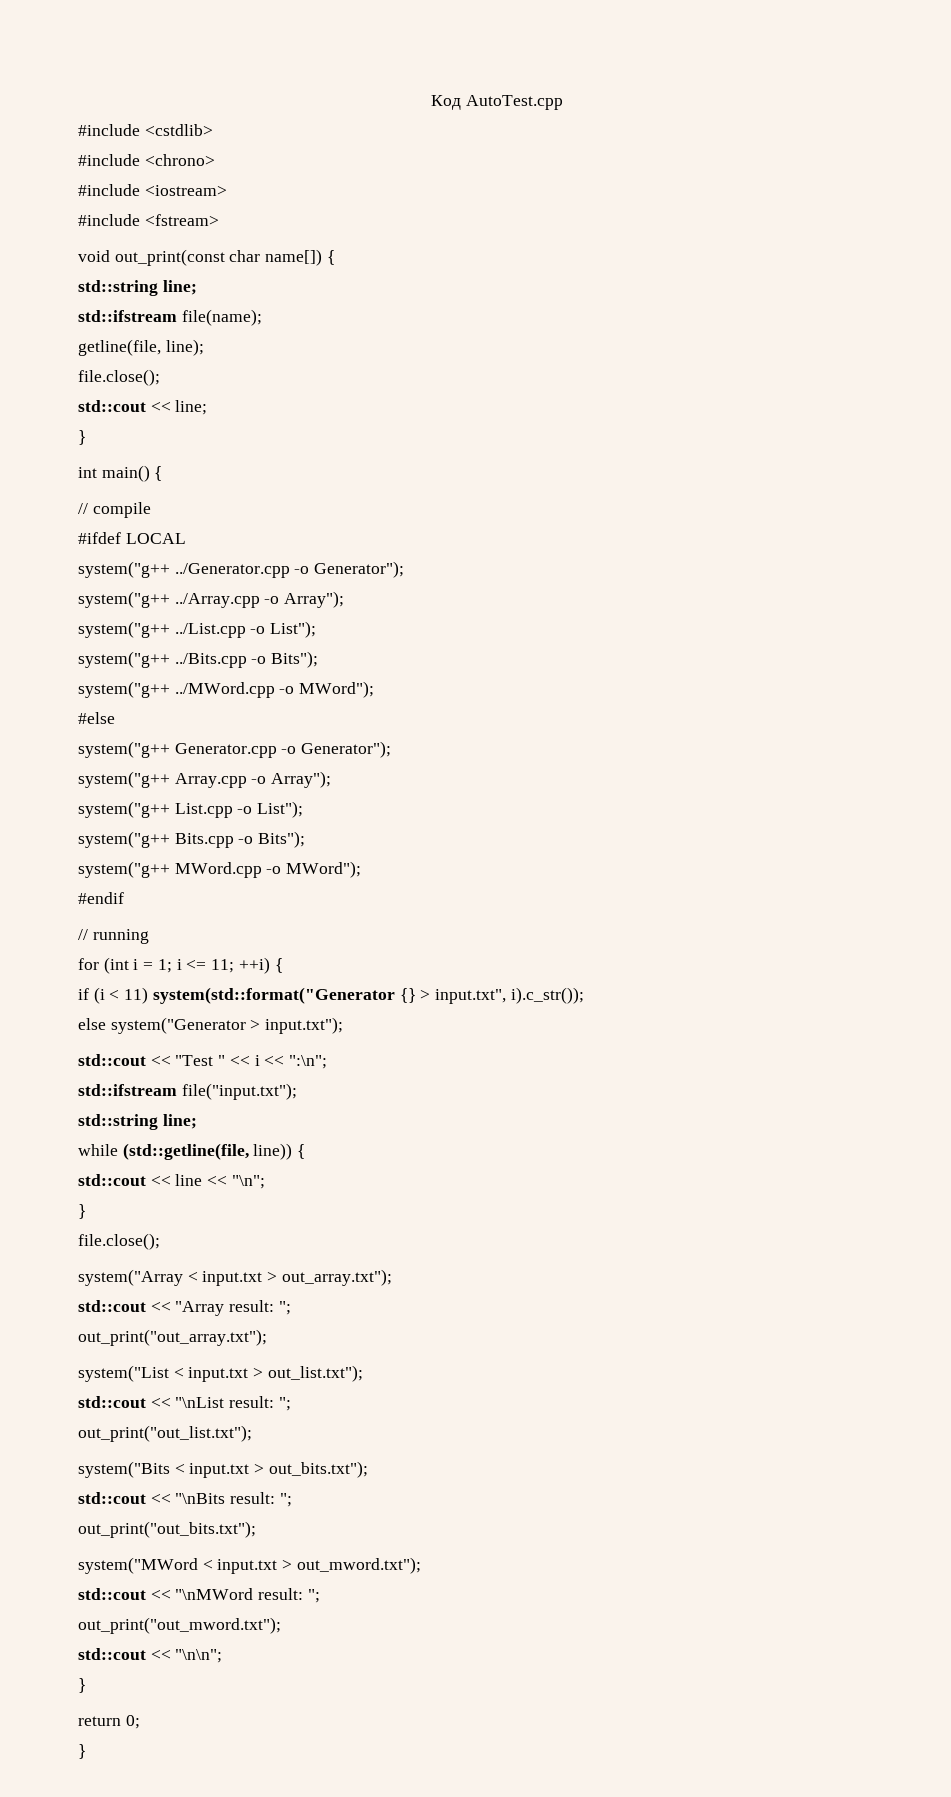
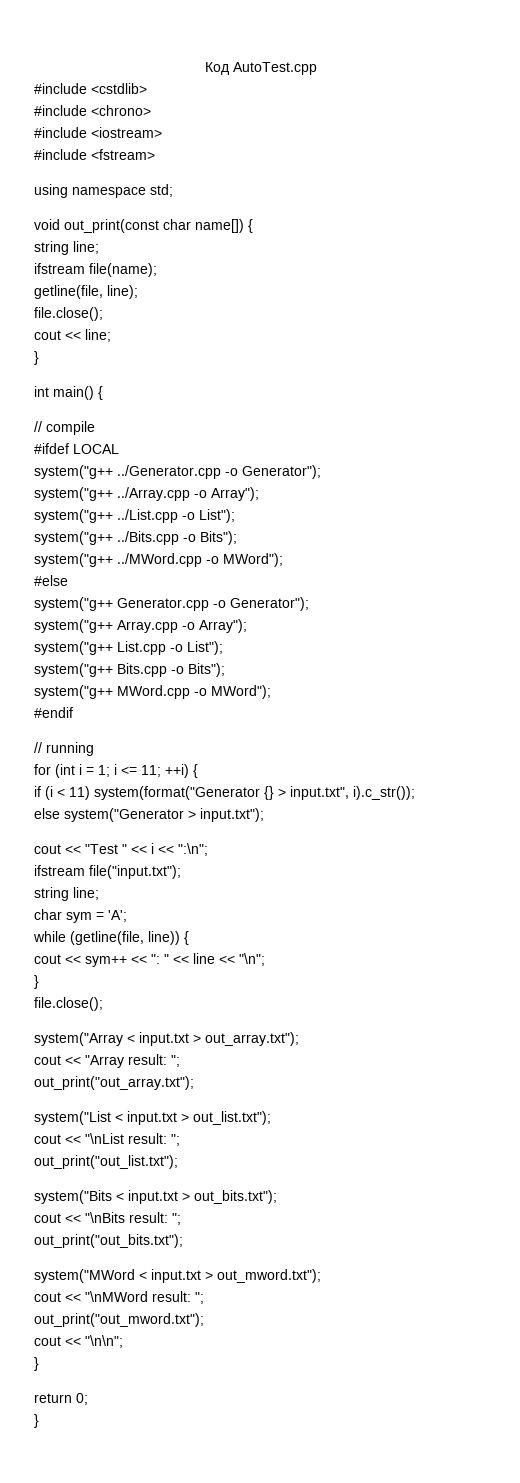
(219, 220) none -> [34,184,173,198] // using namespace std;
[78,280,197,296] [78,310,177,322] std::string line; // std::ifstream -> [34,241,99,255] [34,263,85,274] string line; // ifstream
[78,400,146,412] std::cout -> [34,330,61,340] cout
[152,987,395,1004] system(std::format("Generator -> [94,786,260,800] system(format("Generator
[78,1054,146,1066] std::cout -> [34,844,61,854] cout
[78,1084,177,1096] std::ifstream -> [34,865,85,876] ifstream
[78,1114,197,1130] std::string line; -> [34,887,99,901] [34,909,127,923] string line; // char sym = 'A';
[122,1143,249,1160] (std::getline(file, -> [70,931,144,945] (getline(file,
[78,1174,146,1186] std::cout -> [34,954,169,967] cout << sym++ << ": "
[78,1300,146,1312] std::cout -> [34,1055,61,1065] cout
[78,1396,146,1408] std::cout -> [34,1134,61,1144] cout
[78,1492,146,1504] std::cout -> [34,1213,61,1223] cout
[78,1588,146,1600] std::cout -> [34,1292,61,1302] cout
[78,1648,146,1660] std::cout -> [34,1336,61,1346] cout

